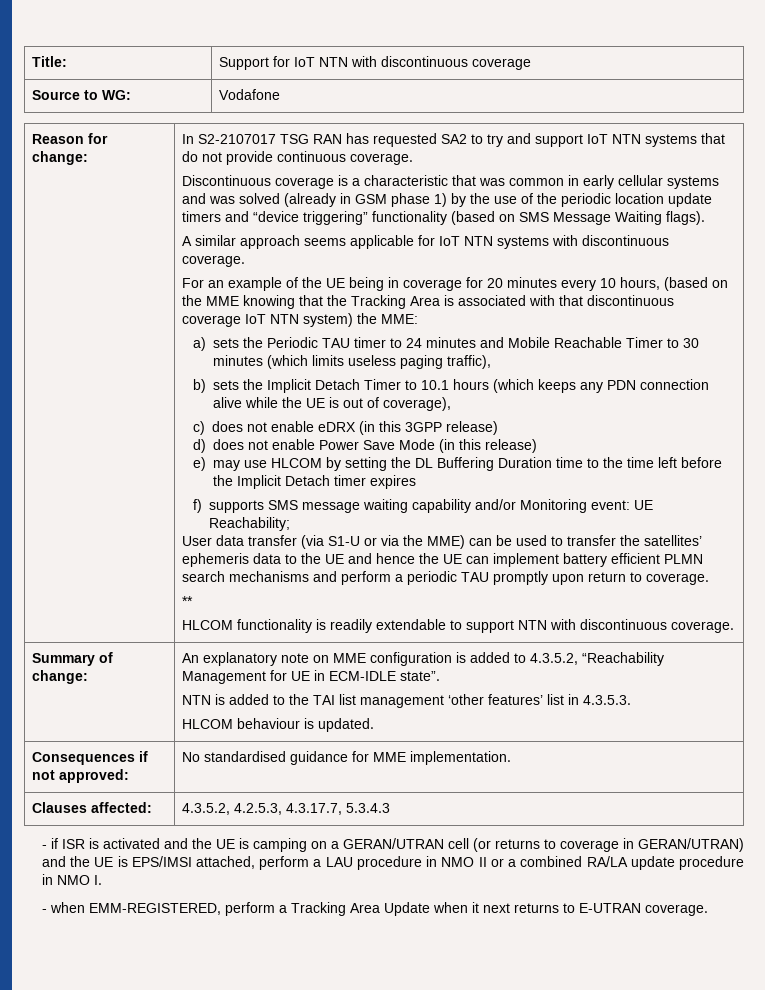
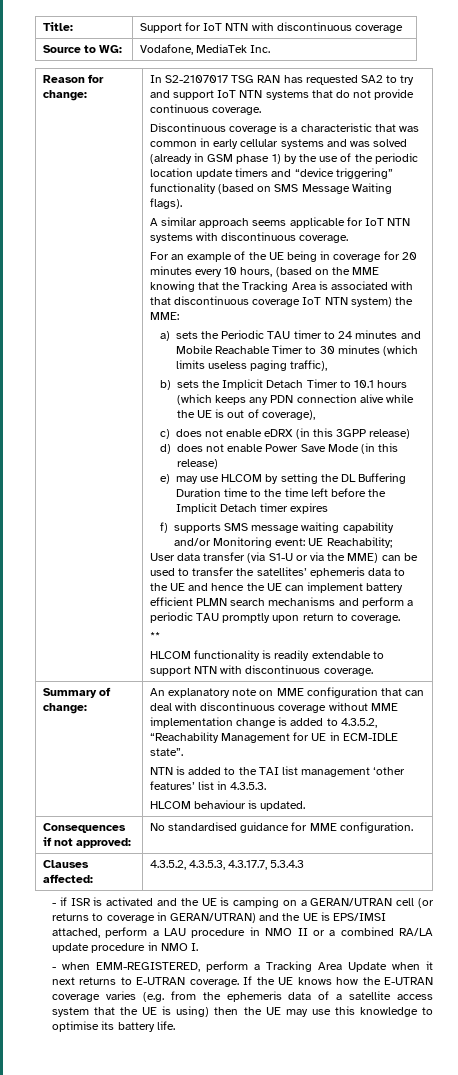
[219,89,281,100] Vodafone -> [139,44,271,55] Vodafone, MediaTek Inc.
(453, 659) none -> [380,688,425,696] [149,702,398,713] [149,717,276,728] that can deal with discontinuous coverage without MME implementation change
[410,751,512,765] implementation. -> [339,822,413,833] configuration.
[234,803,283,815] 4.2.5.3, -> [188,860,225,870] 4.3.5.3,
(708, 910) none -> [243,976,433,985] [52,991,434,1002] [52,1006,433,1017] [52,1021,175,1032] If the UE knows how the E-UTRAN coverage varies (e.g. from the ephemeris data of a satellite access system that the UE is using) then the UE may use this knowledge to optimise its battery life.

